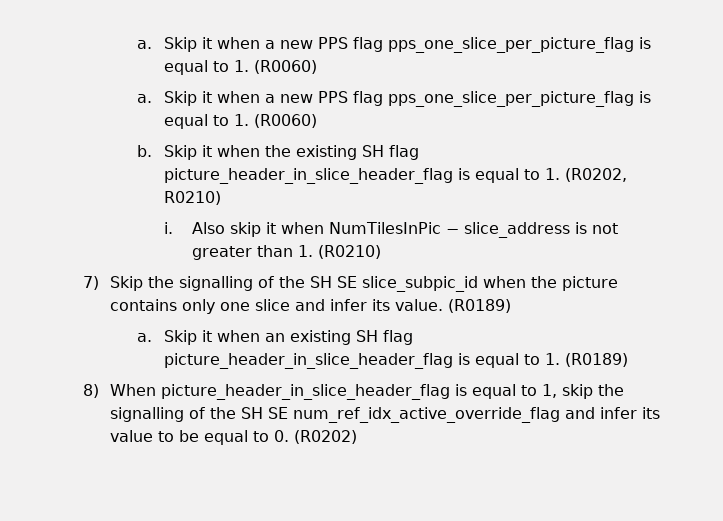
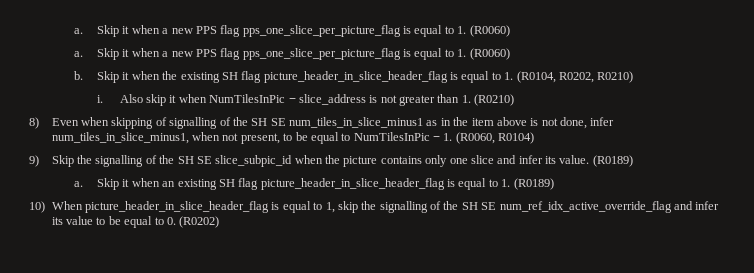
[565,168,628,182] (R0202, -> [516,71,594,83] (R0104, R0202,
[83,276,99,290] 7) -> [29,117,615,129] [51,132,535,144] [29,155,39,167] 8) Even when skipping of signalling of the SH SE num_tiles_in_slice_minus1 as in the item above is not done, infer num_tiles_in_slice_minus1, when not present, to be equal to NumTilesInPic − 1. (R0060, R0104) // 9)
[83,384,99,398] 8) -> [29,201,45,213] 10)

